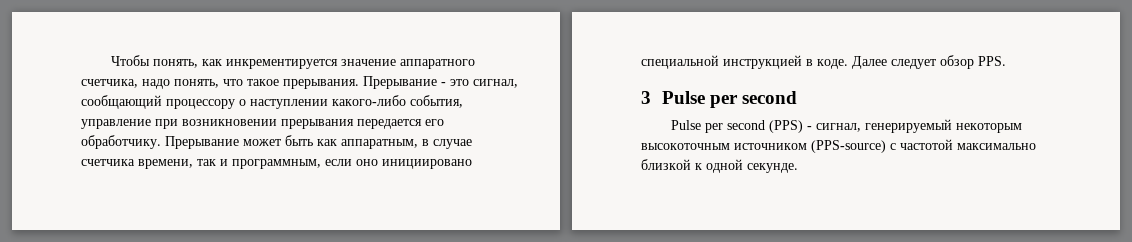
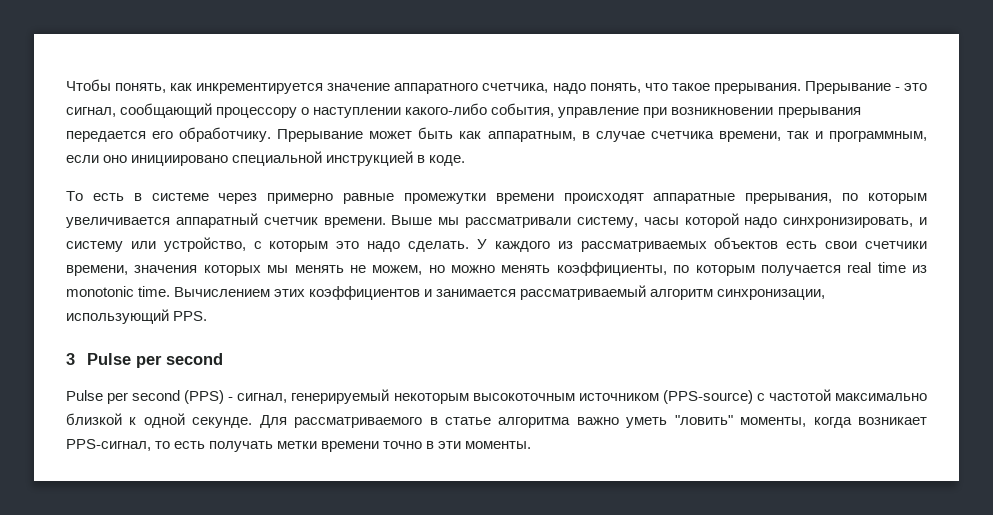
[852,55,974,69] Далее следует обзор -> [66,191,927,204] [66,213,928,228] [66,237,928,252] [66,262,927,276] [66,285,826,300] [66,309,169,324] // То есть в системе через примерно равные промежутки времени происходят аппаратные прерывания, по которым увеличивается аппаратный счетчик времени. Выше мы рассматривали систему, часы которой надо синхронизировать, и систему или устройство, с которым это надо сделать. У каждого из рассматриваемых объектов есть свои счетчики времени, значения которых мы менять не можем, но можно менять коэффициенты, по которым получается real time из monotonic time. Вычислением этих коэффициентов и занимается рассматриваемый алгоритм синхронизации, использующий
(798, 168) none -> [259,415,928,428] [66,439,532,452] Для рассматриваемого в статье алгоритма важно уметь "ловить" моменты, когда возникает PPS-сигнал, то есть получать метки времени точно в эти моменты.

